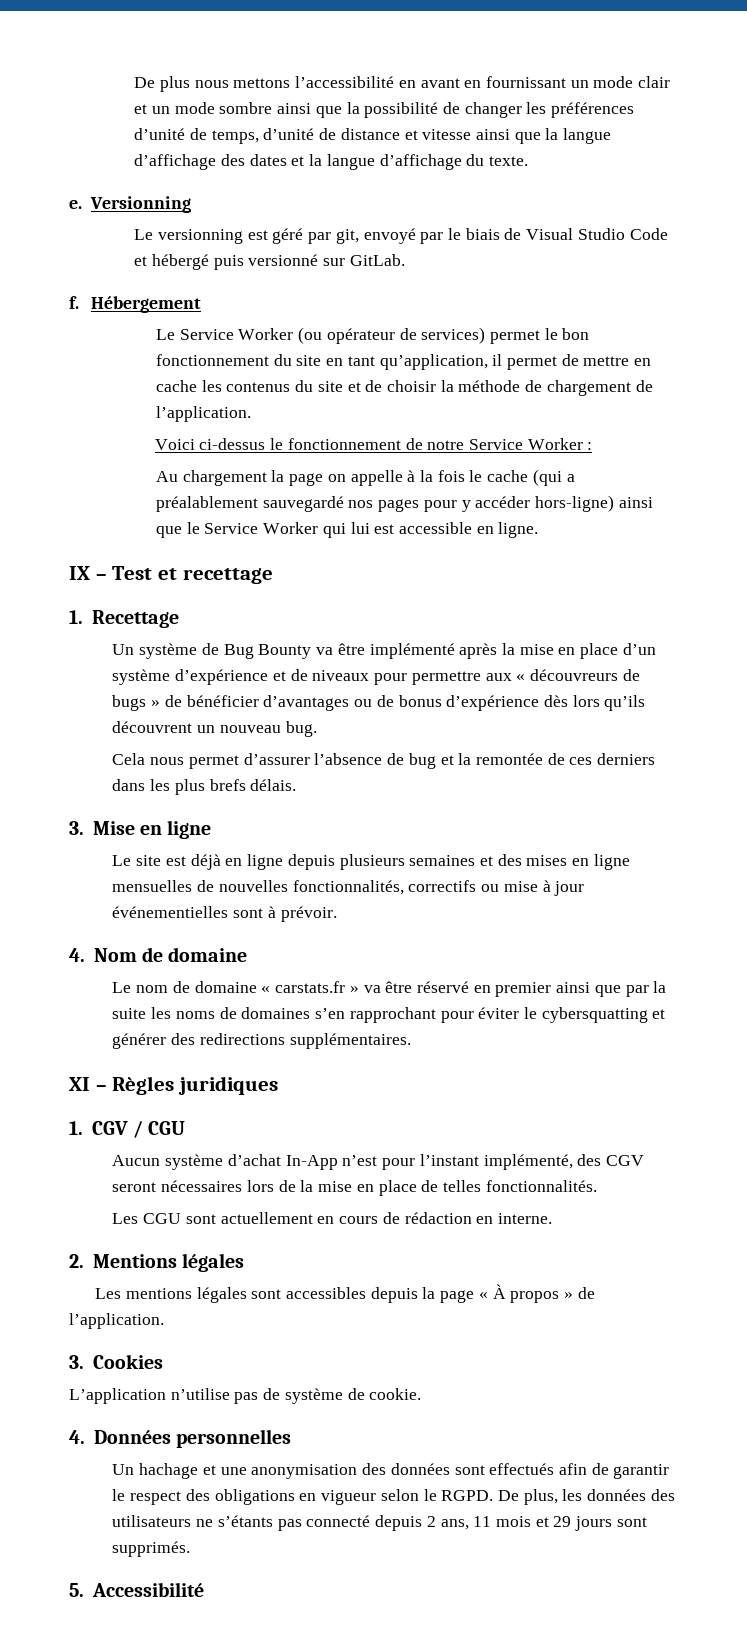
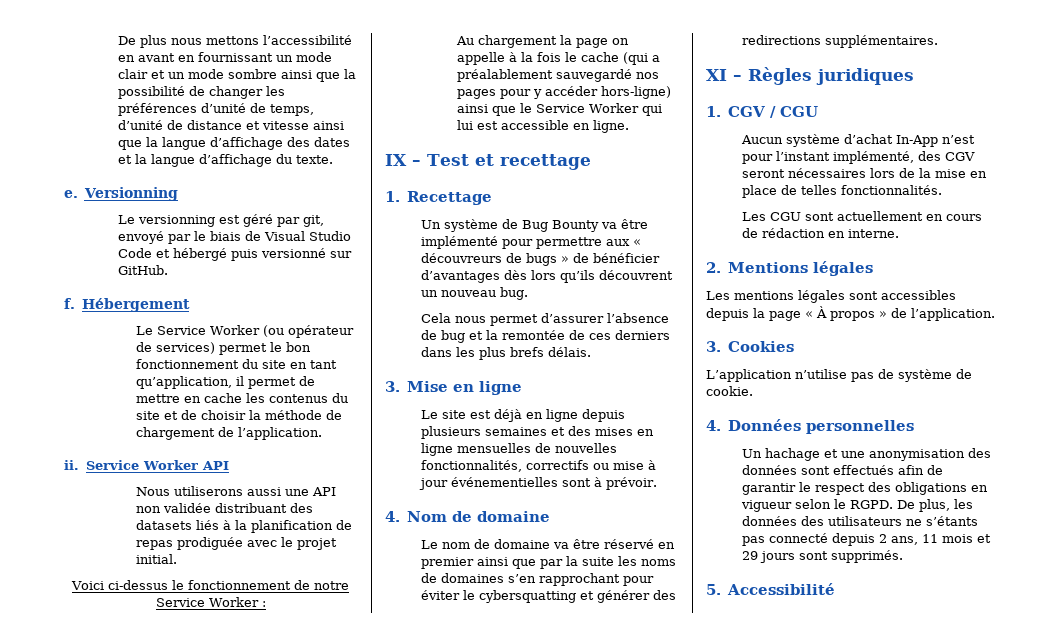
[349,254,405,266] GitLab. -> [117,265,168,275] GitHub.
(251, 414) none -> [64,460,230,470] [135,486,336,496] [135,503,313,513] [135,520,352,533] [135,537,337,550] [135,554,177,564] // ii. Service Worker API // Nous utiliserons aussi une API non validée distribuant des datasets liés à la planification de repas prodiguée avec le projet initial.
[459,643,656,659] [112,669,370,685] après la mise en place d’un système d’expérience et de niveaux -> (498, 242) none
[354,695,540,711] ou de bonus d’expérience -> (500, 276) none
[261,981,359,993] « carstats.fr » -> (550, 544) none

